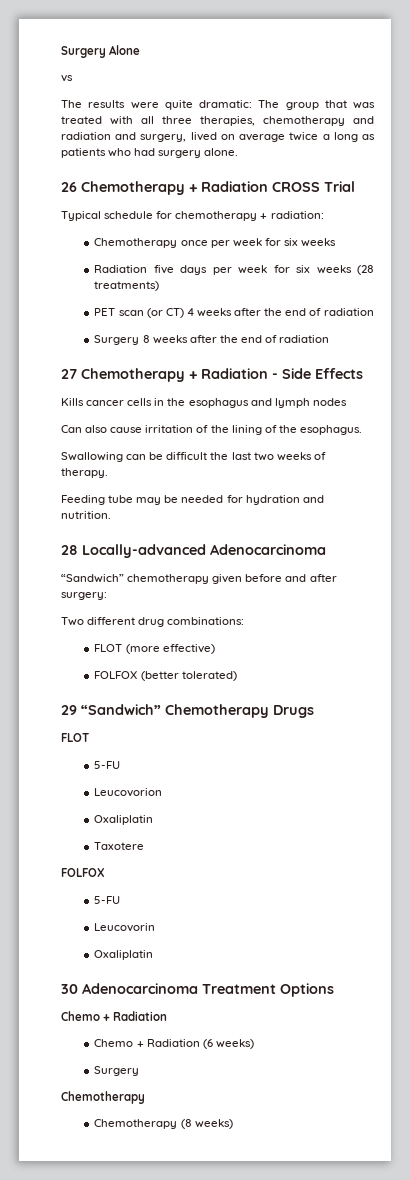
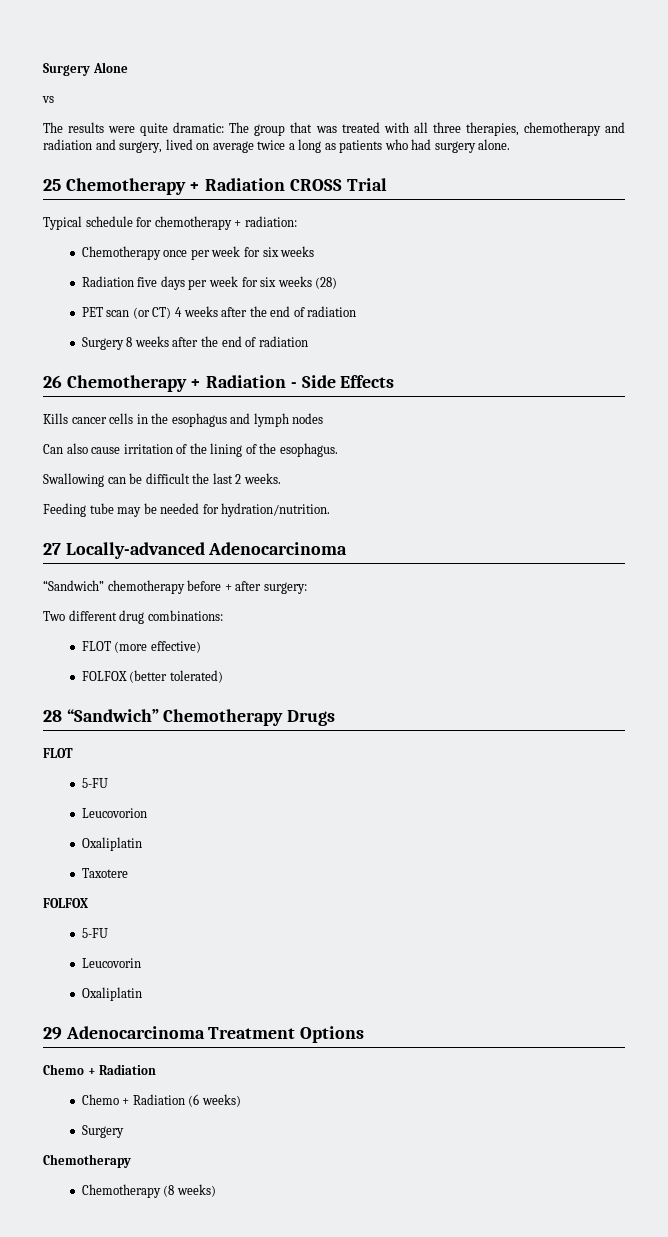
[61,182,77,192] 26 -> [43,179,61,191] 25
[357,265,374,275] [94,281,160,291] (28 treatments) -> [315,277,338,289] (28)
[61,369,77,379] 27 -> [43,375,62,388] 26
[253,452,326,461] [61,468,108,478] two weeks of therapy. -> [235,473,281,484] 2 weeks.
[245,495,324,505] [61,511,111,519] [61,545,78,555] hydration and nutrition. // 28 -> [221,503,331,517] [43,543,61,555] hydration/nutrition. // 27
[212,574,307,584] given before and -> [187,580,232,591] before +
[61,705,77,715] 29 -> [43,710,62,722] 28
[61,984,78,994] 30 -> [43,1027,62,1040] 29

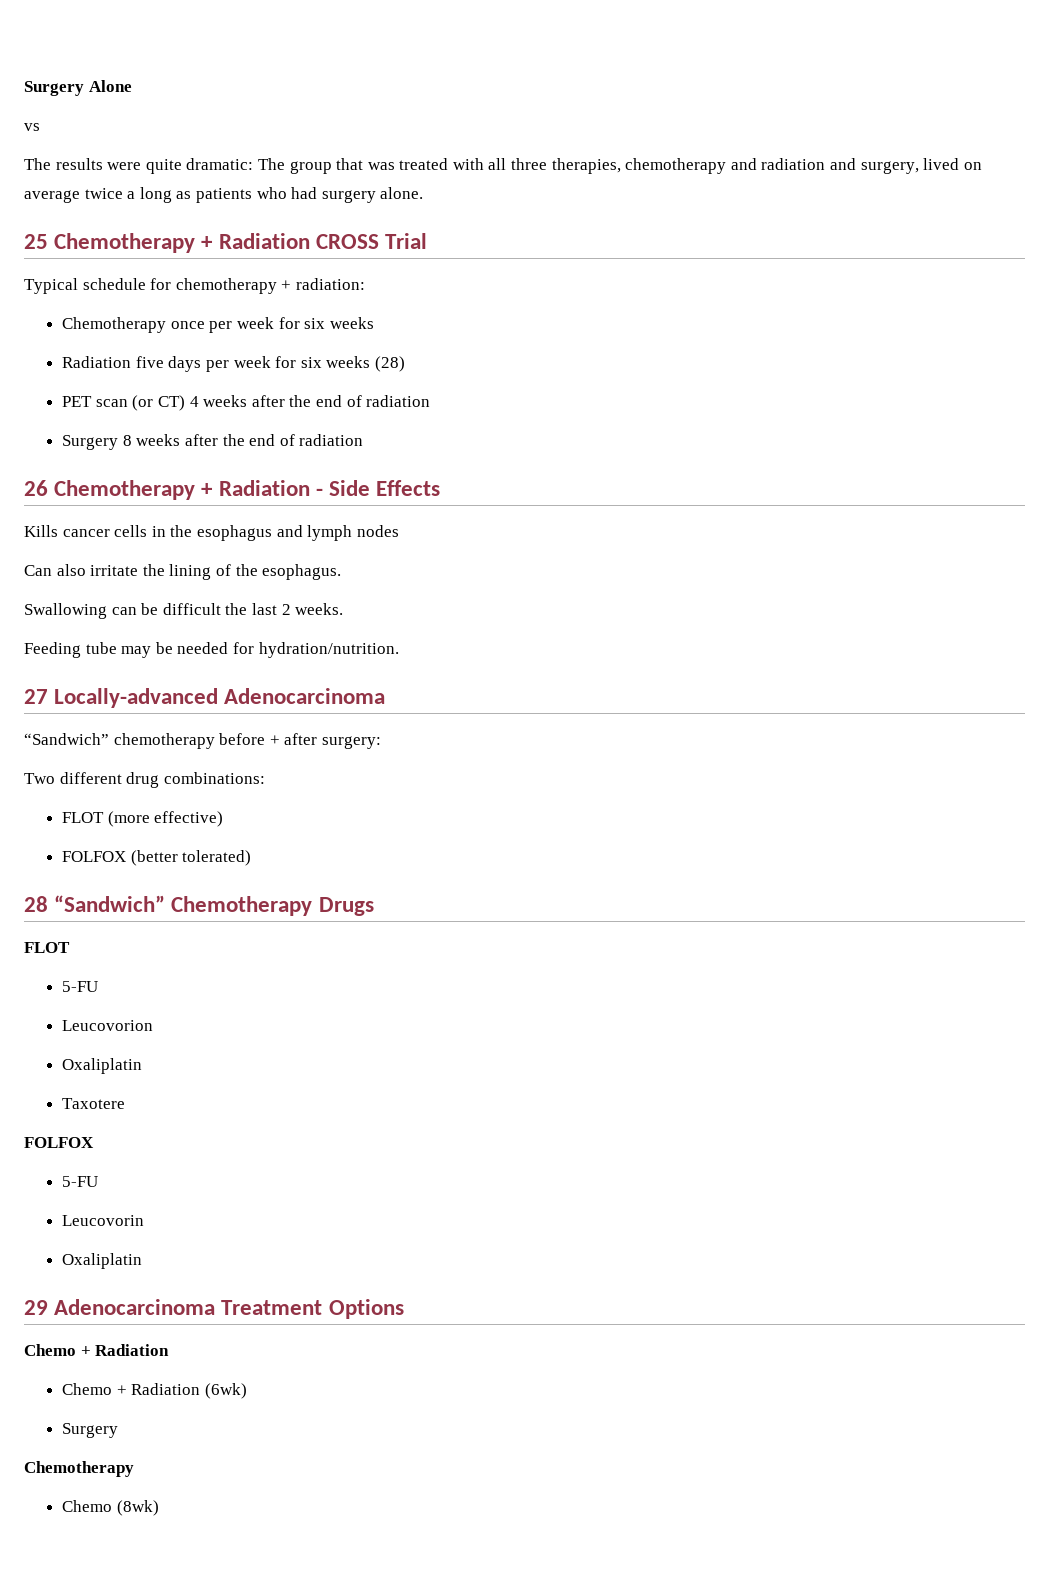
[91,444,188,454] cause irritation of -> [90,565,139,576] irritate
[188,1094,241,1107] (6 weeks) -> [204,1383,247,1399] (6wk)
[81,1184,216,1198] Chemotherapy (8 weeks) -> [62,1500,159,1516] Chemo (8wk)

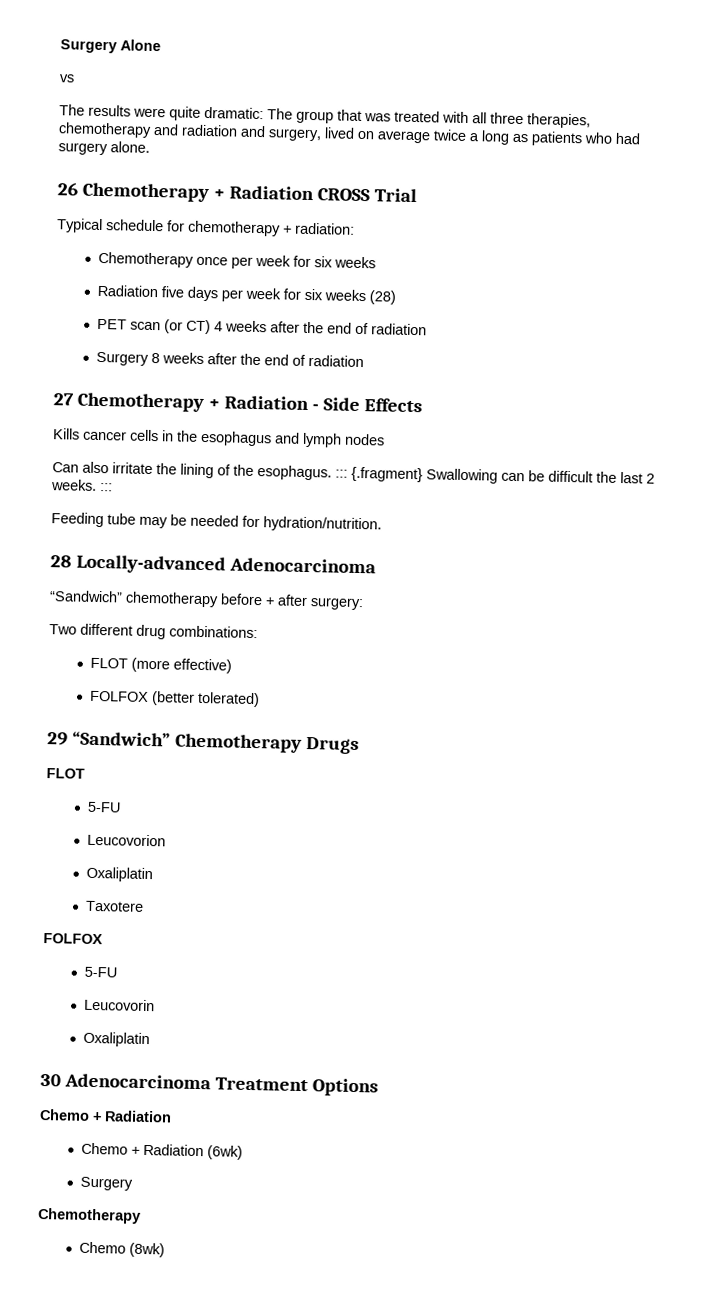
[24,234,48,249] 25 -> [57,182,78,196] 26
[24,480,48,496] 26 -> [53,393,74,406] 27
(342, 572) // -> [335,466,423,483] ::: {.fragment}
(344, 609) none -> [100,483,113,492] :::
[24,689,48,704] 27 -> [50,555,72,568] 28
[24,896,48,912] 28 -> [47,732,68,746] 29
[24,1300,48,1315] 29 -> [40,1073,61,1087] 30

